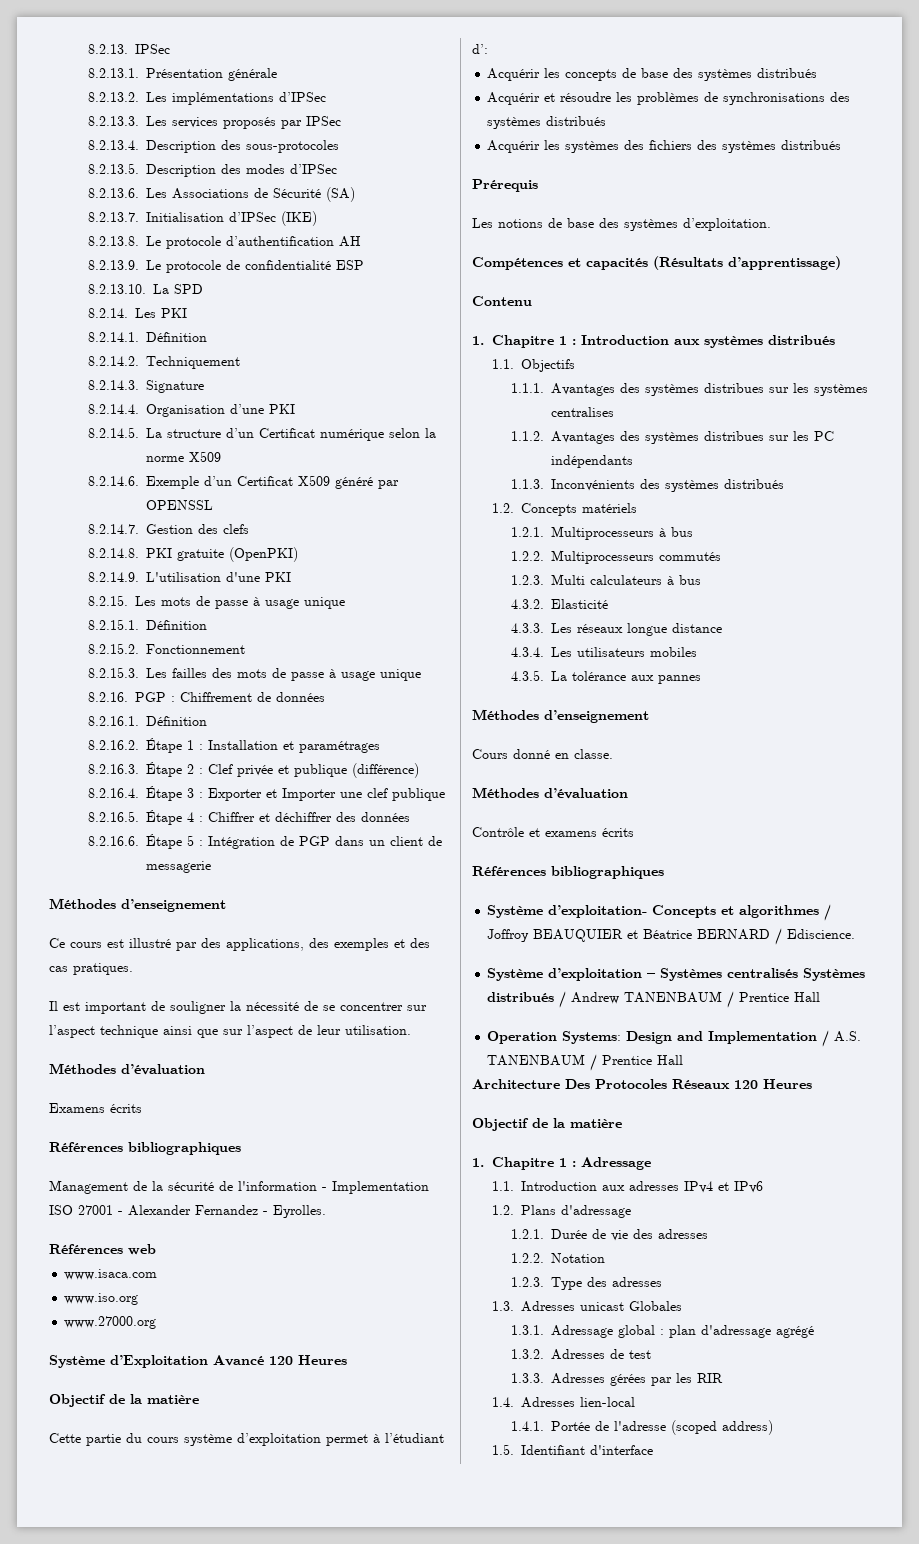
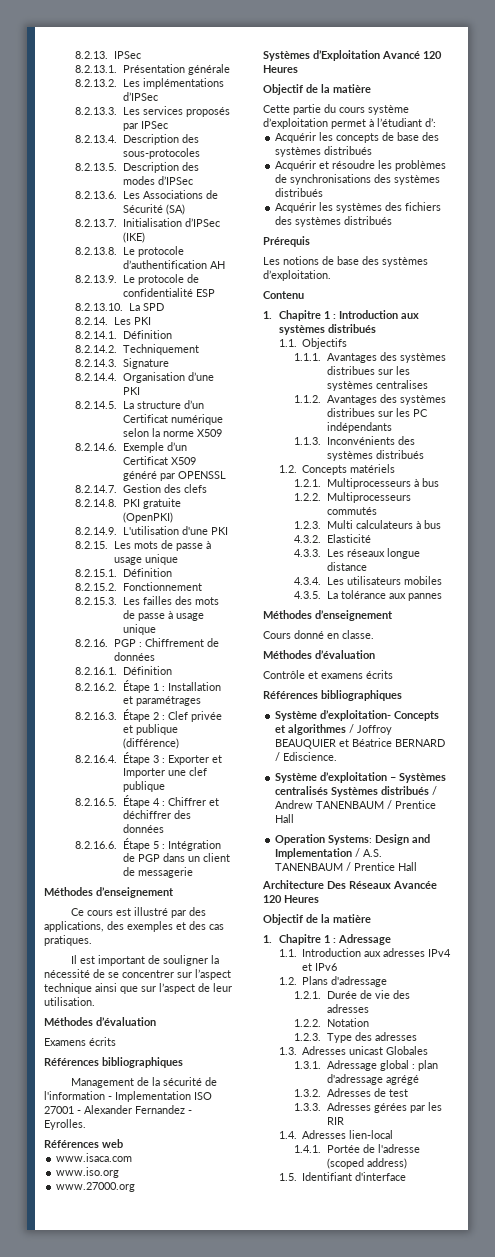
[49,1355,105,1368] Système -> [263,51,310,61] Systèmes
[472,256,841,270] // Compétences et capacités (Résultats d’apprentissage) -> (331, 275) none
[595,1079,730,1089] Protocoles Réseaux -> [349,881,437,889] Réseaux Avancée

